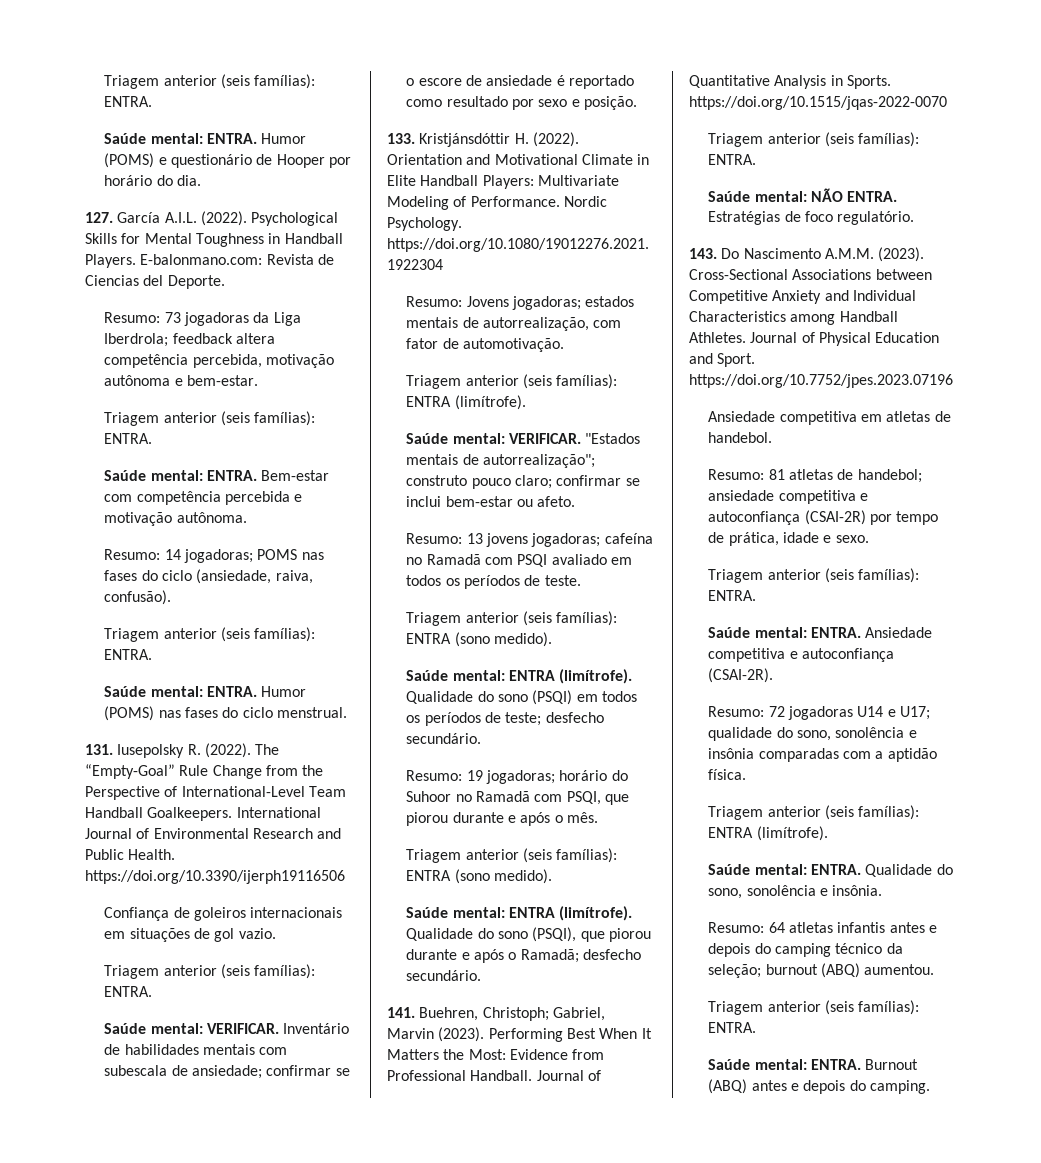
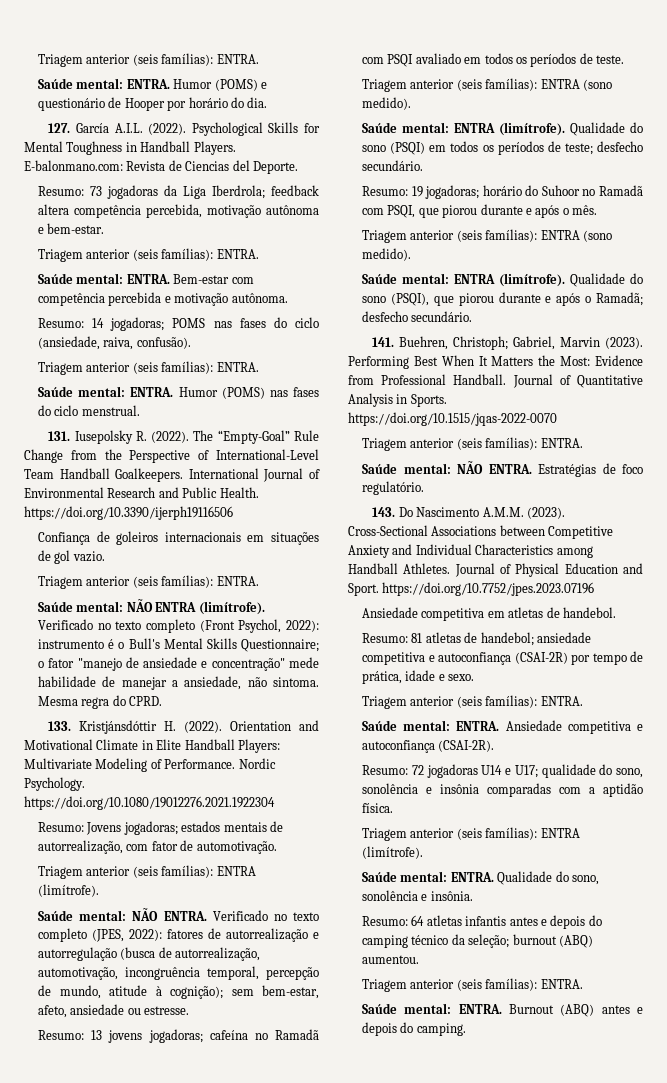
[206,1023,350,1034] [104,1044,288,1055] [104,1065,350,1079] [406,75,634,89] [406,96,637,110] VERIFICAR. Inventário de habilidades mentais com subescala de ansiedade; confirmar se o escore de ansiedade é reportado como resultado por sexo e posição. -> [126,599,265,615] [38,619,319,633] [38,638,319,652] [38,657,319,671] [38,676,319,690] [38,695,163,709] NÃO ENTRA (limítrofe). Verificado no texto completo (Front Psychol, 2022): instrumento é o Bull's Mental Skills Questionnaire; o fator "manejo de ansiedade e concentração" mede habilidade de manejar a ansiedade, não sintoma. Mesma regra do CPRD.
[508,433,641,444] [406,454,595,468] [406,475,640,489] [406,496,576,507] VERIFICAR. "Estados mentais de autorrealização"; construto pouco claro; confirmar se inclui bem-estar ou afeto. -> [132,908,320,921] [38,928,320,942] [38,947,261,961] [38,966,319,980] [38,985,319,999] [38,1004,190,1018] NÃO ENTRA. Verificado no texto completo (JPES, 2022): fatores de autorrealização e autorregulação (busca de autorrealização, automotivação, incongruência temporal, percepção de mundo, atitude à cognição); sem bem-estar, afeto, ansiedade ou estresse.

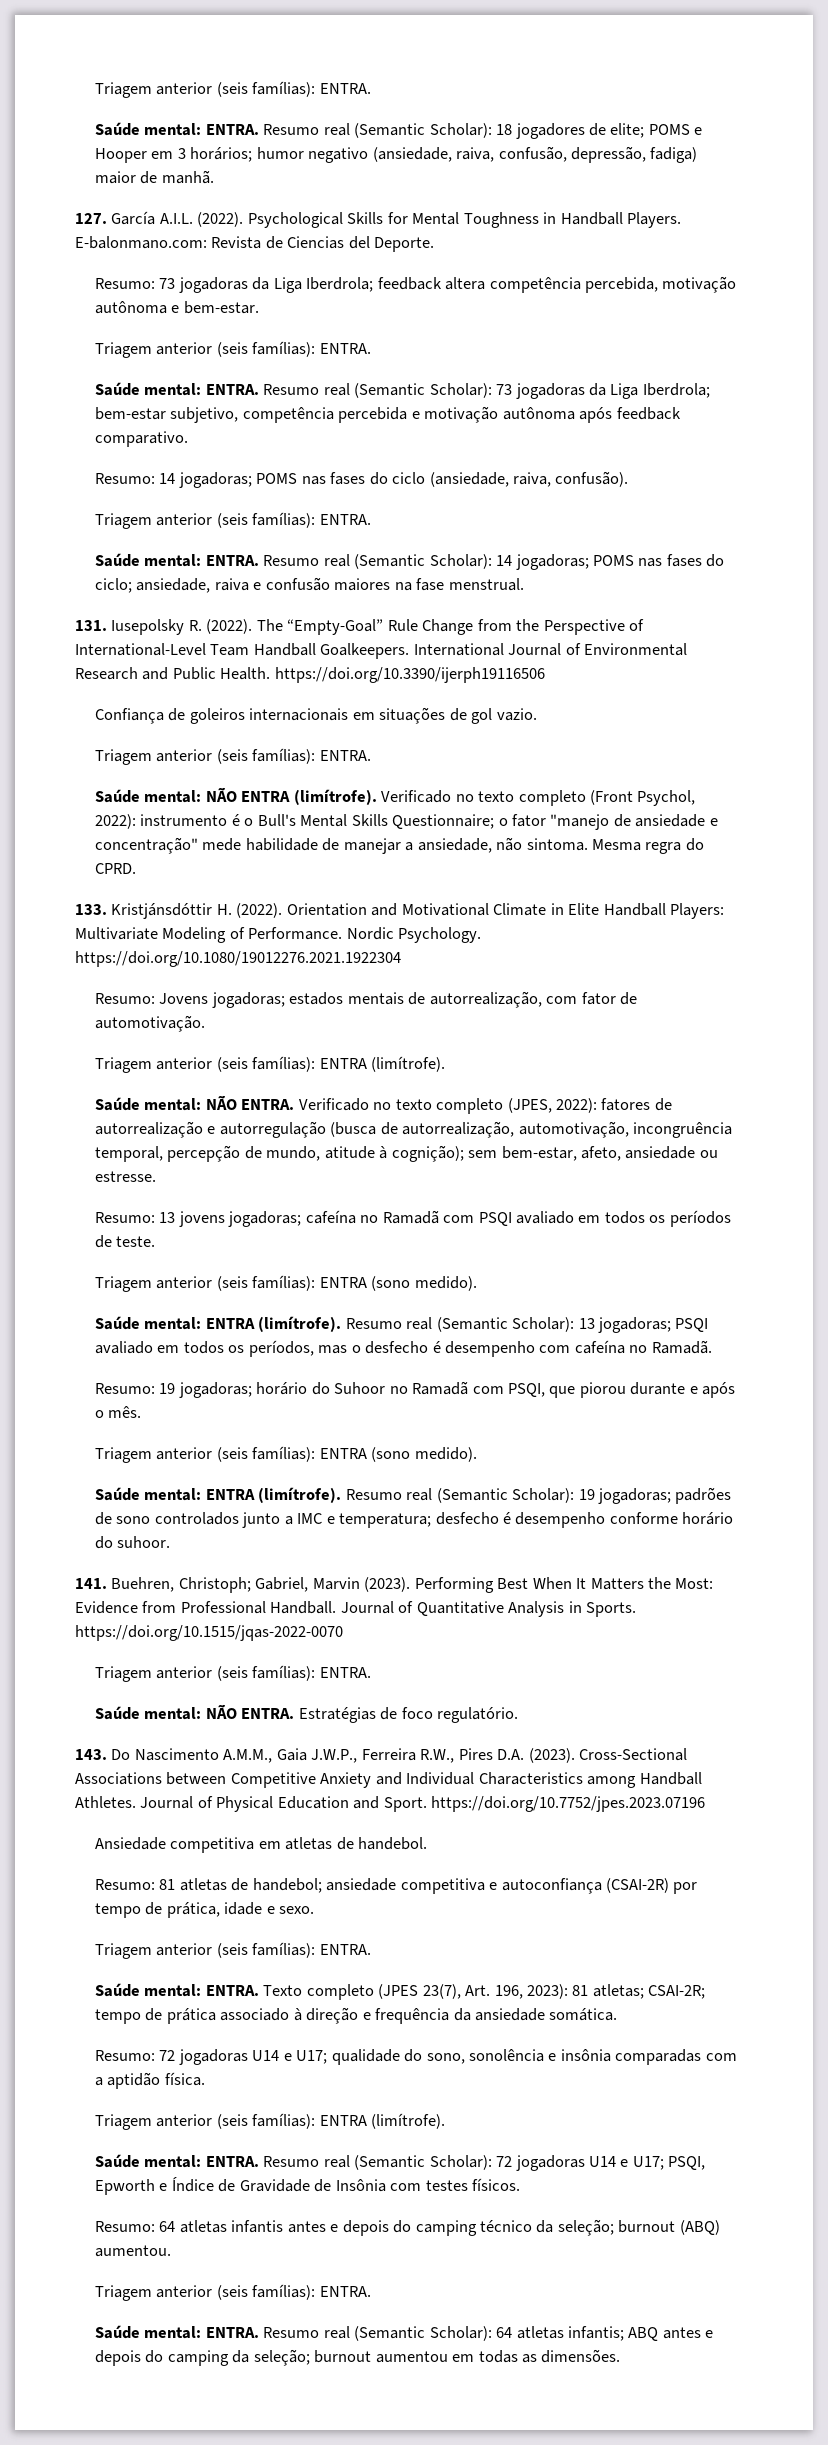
[38,53,259,67] [38,78,267,91] [38,97,268,111] Triagem anterior (seis famílias): ENTRA. // Saúde mental: ENTRA. Humor (POMS) e questionário de Hooper por horário do dia. -> [94,81,371,98] [94,122,703,139] [94,146,698,163] [94,170,214,184] Triagem anterior (seis famílias): ENTRA. // Saúde mental: ENTRA. Resumo real (Semantic Scholar): 18 jogadores de elite; POMS e Hooper em 3 horários; humor negativo (ansiedade, raiva, confusão, depressão, fadiga) maior de manhã.
[173,274,254,284] [38,292,288,306] Bem-estar com competência percebida e motivação autônoma. -> [263,383,710,399] [94,406,681,423] [94,431,188,447] Resumo real (Semantic Scholar): 73 jogadoras da Liga Iberdrola; bem-estar subjetivo, competência percebida e motivação autônoma após feedback comparativo.
[178,387,320,399] [38,405,79,416] Humor (POMS) nas fases do ciclo -> [263,554,725,570] [94,577,445,593] Resumo real (Semantic Scholar): 14 jogadoras; POMS nas fases do ciclo; ansiedade, raiva e confusão maiores na fase
[570,122,643,136] [362,141,643,155] [362,160,424,171] Qualidade do sono (PSQI) em todos os períodos de teste; desfecho secundário. -> [345,1317,709,1333] [94,1340,712,1357] Resumo real (Semantic Scholar): 13 jogadoras; PSQI avaliado em todos os períodos, mas o desfecho é desempenho com cafeína no Ramadã.
[570,273,643,287] [362,292,643,306] [362,311,473,322] Qualidade do sono (PSQI), que piorou durante e após o Ramadã; desfecho secundário. -> [345,1487,732,1504] [94,1512,734,1528] [94,1536,171,1549] Resumo real (Semantic Scholar): 19 jogadoras; padrões de sono controlados junto a IMC e temperatura; desfecho é desempenho conforme horário do suhoor.
[482,507,524,517] A.M.M. -> [223,1748,525,1763] A.M.M., Gaia J.W.P., Ferreira R.W., Pires D.A.
[505,720,643,734] [362,740,495,753] Ansiedade competitiva e autoconfiança (CSAI-2R). -> [263,1984,706,2000] [94,2007,618,2024] Texto completo (JPES 23(7), Art. 196, 2023): 81 atletas; CSAI-2R; tempo de prática associado à direção e frequência da ansiedade somática.
[497,871,599,885] [362,890,473,901] Qualidade do sono, sonolência e insônia. -> [263,2155,706,2171] [94,2177,521,2195] Resumo real (Semantic Scholar): 72 jogadoras U14 e U17; PSQI, Epworth e Índice de Gravidade de Insônia com testes físicos.
[509,1004,643,1017] [362,1022,466,1036] Burnout (ABQ) antes e depois do camping. -> [263,2326,714,2341] [94,2349,621,2366] Resumo real (Semantic Scholar): 64 atletas infantis; ABQ antes e depois do camping da seleção; burnout aumentou em todas as dimensões.

